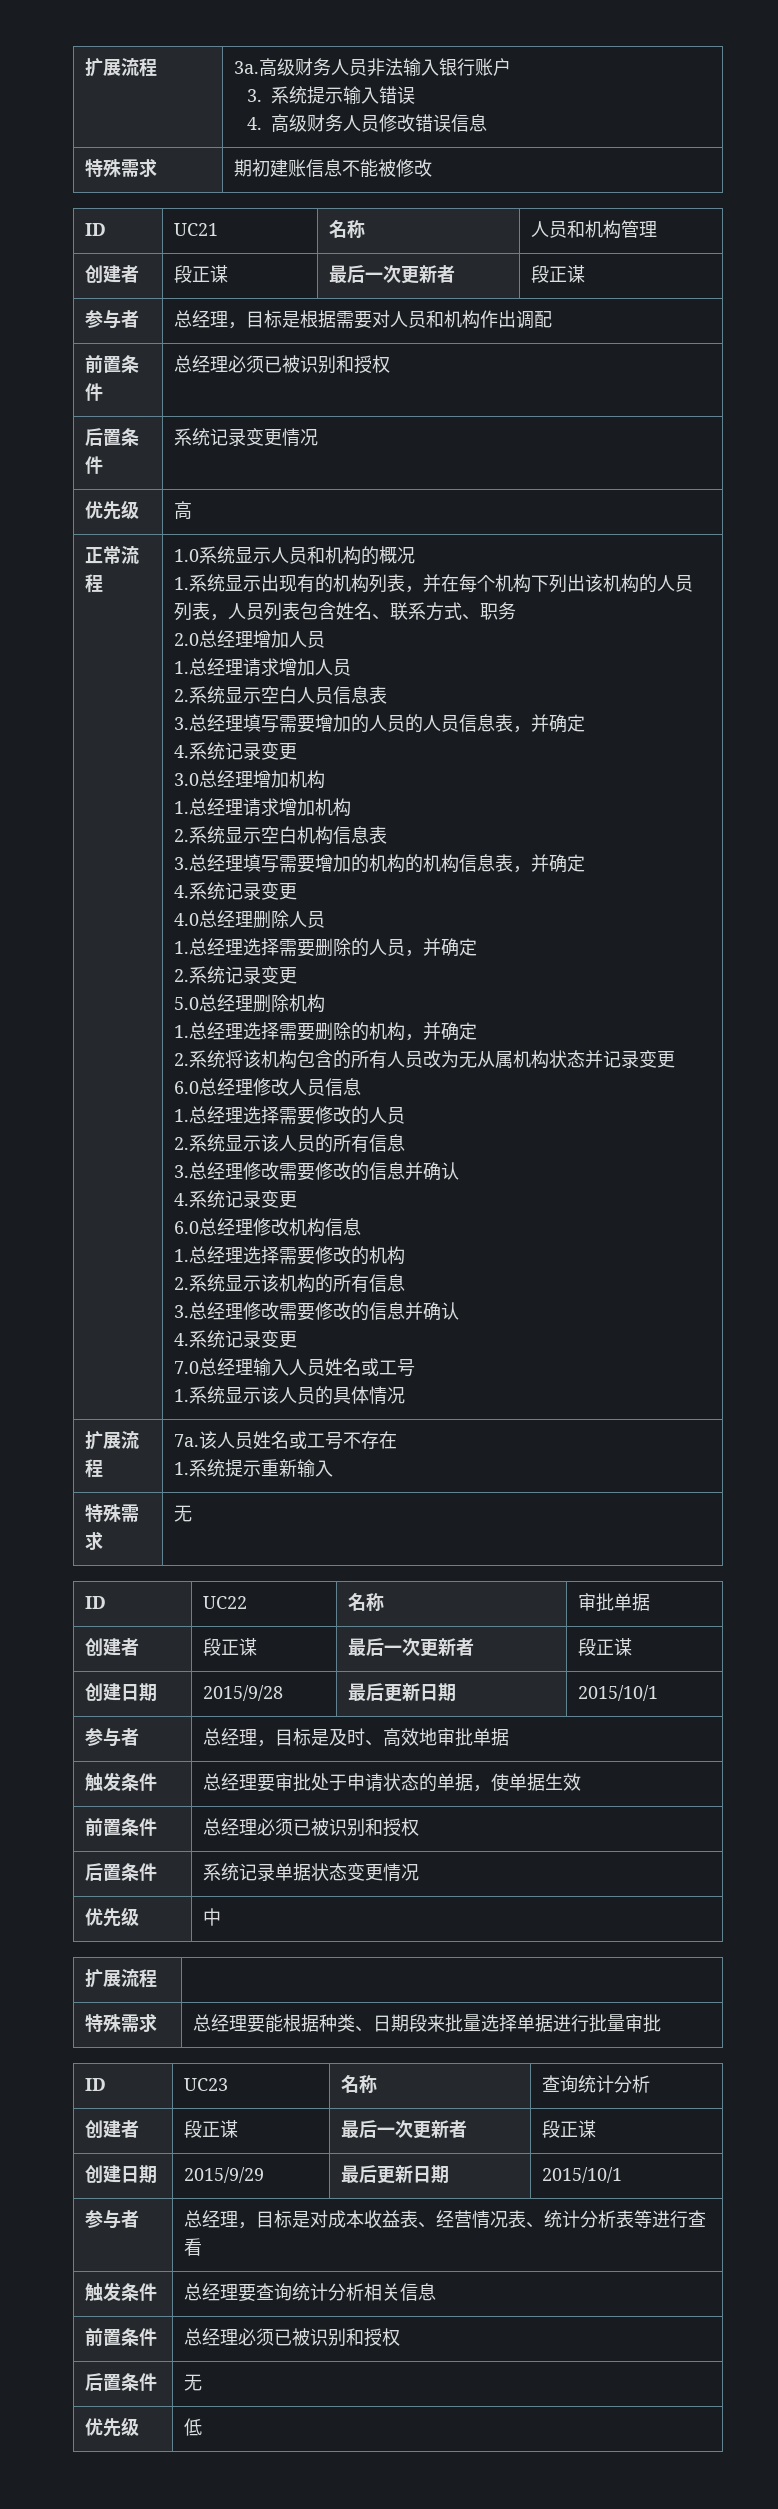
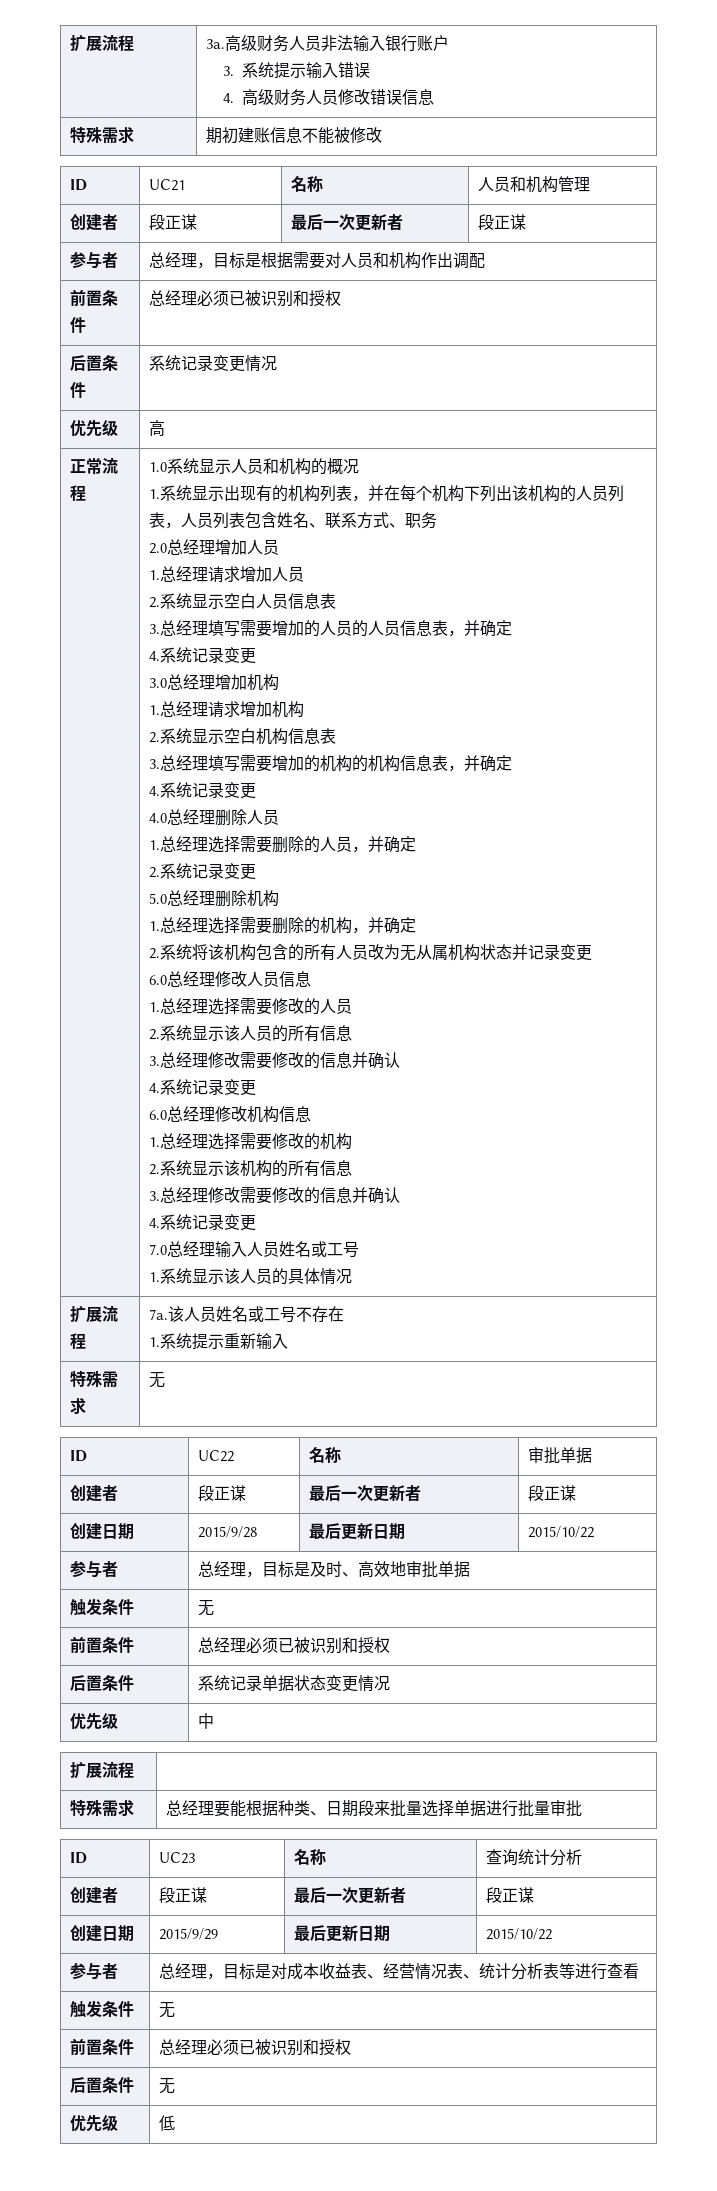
[578,1685,659,1701] 2015/10/1 -> [528,1526,595,1538] 2015/10/22
[203,1773,582,1792] 总经理要审批处于申请状态的单据，使单据生效 -> [198,1600,215,1616] 无
[542,2167,623,2183] 2015/10/1 -> [486,1928,553,1940] 2015/10/22
[184,2283,437,2302] 总经理要查询统计分析相关信息 -> [159,2002,176,2018] 无

